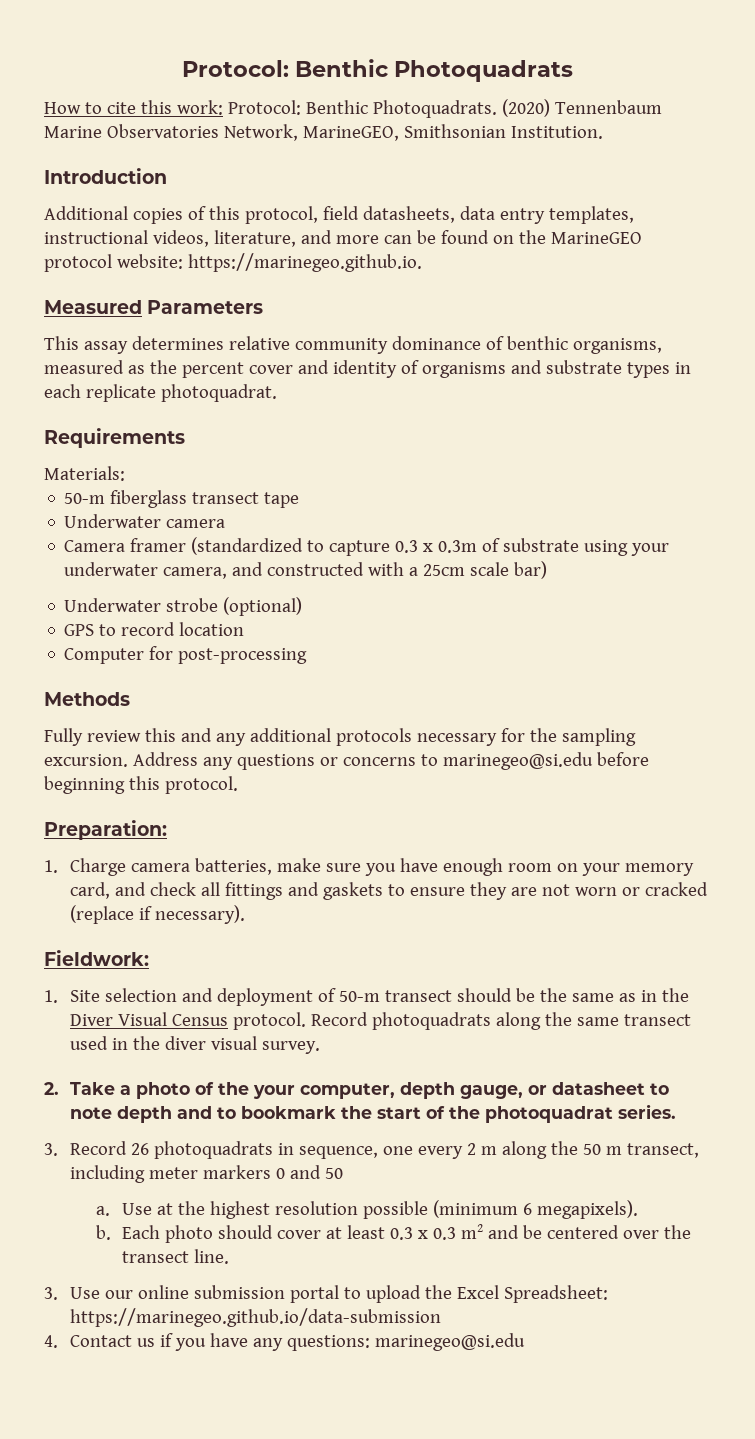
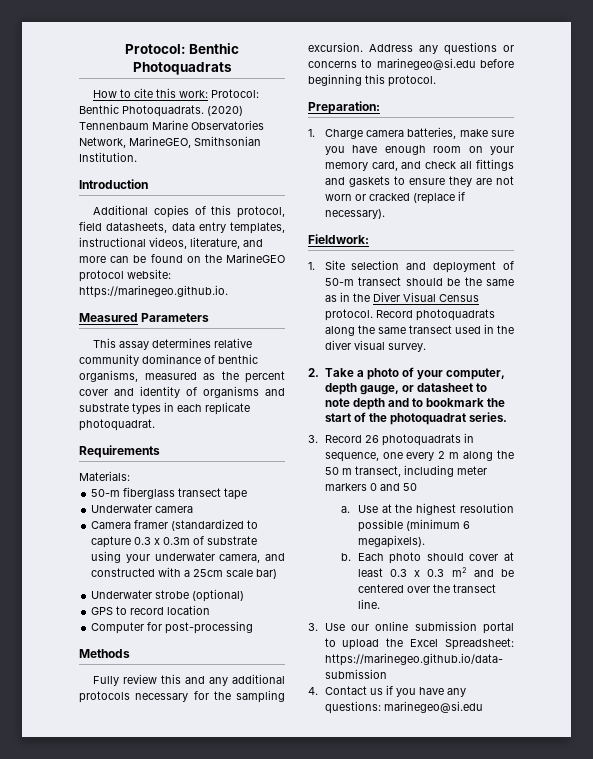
[217,1082,249,1095] the -> (414, 372) none

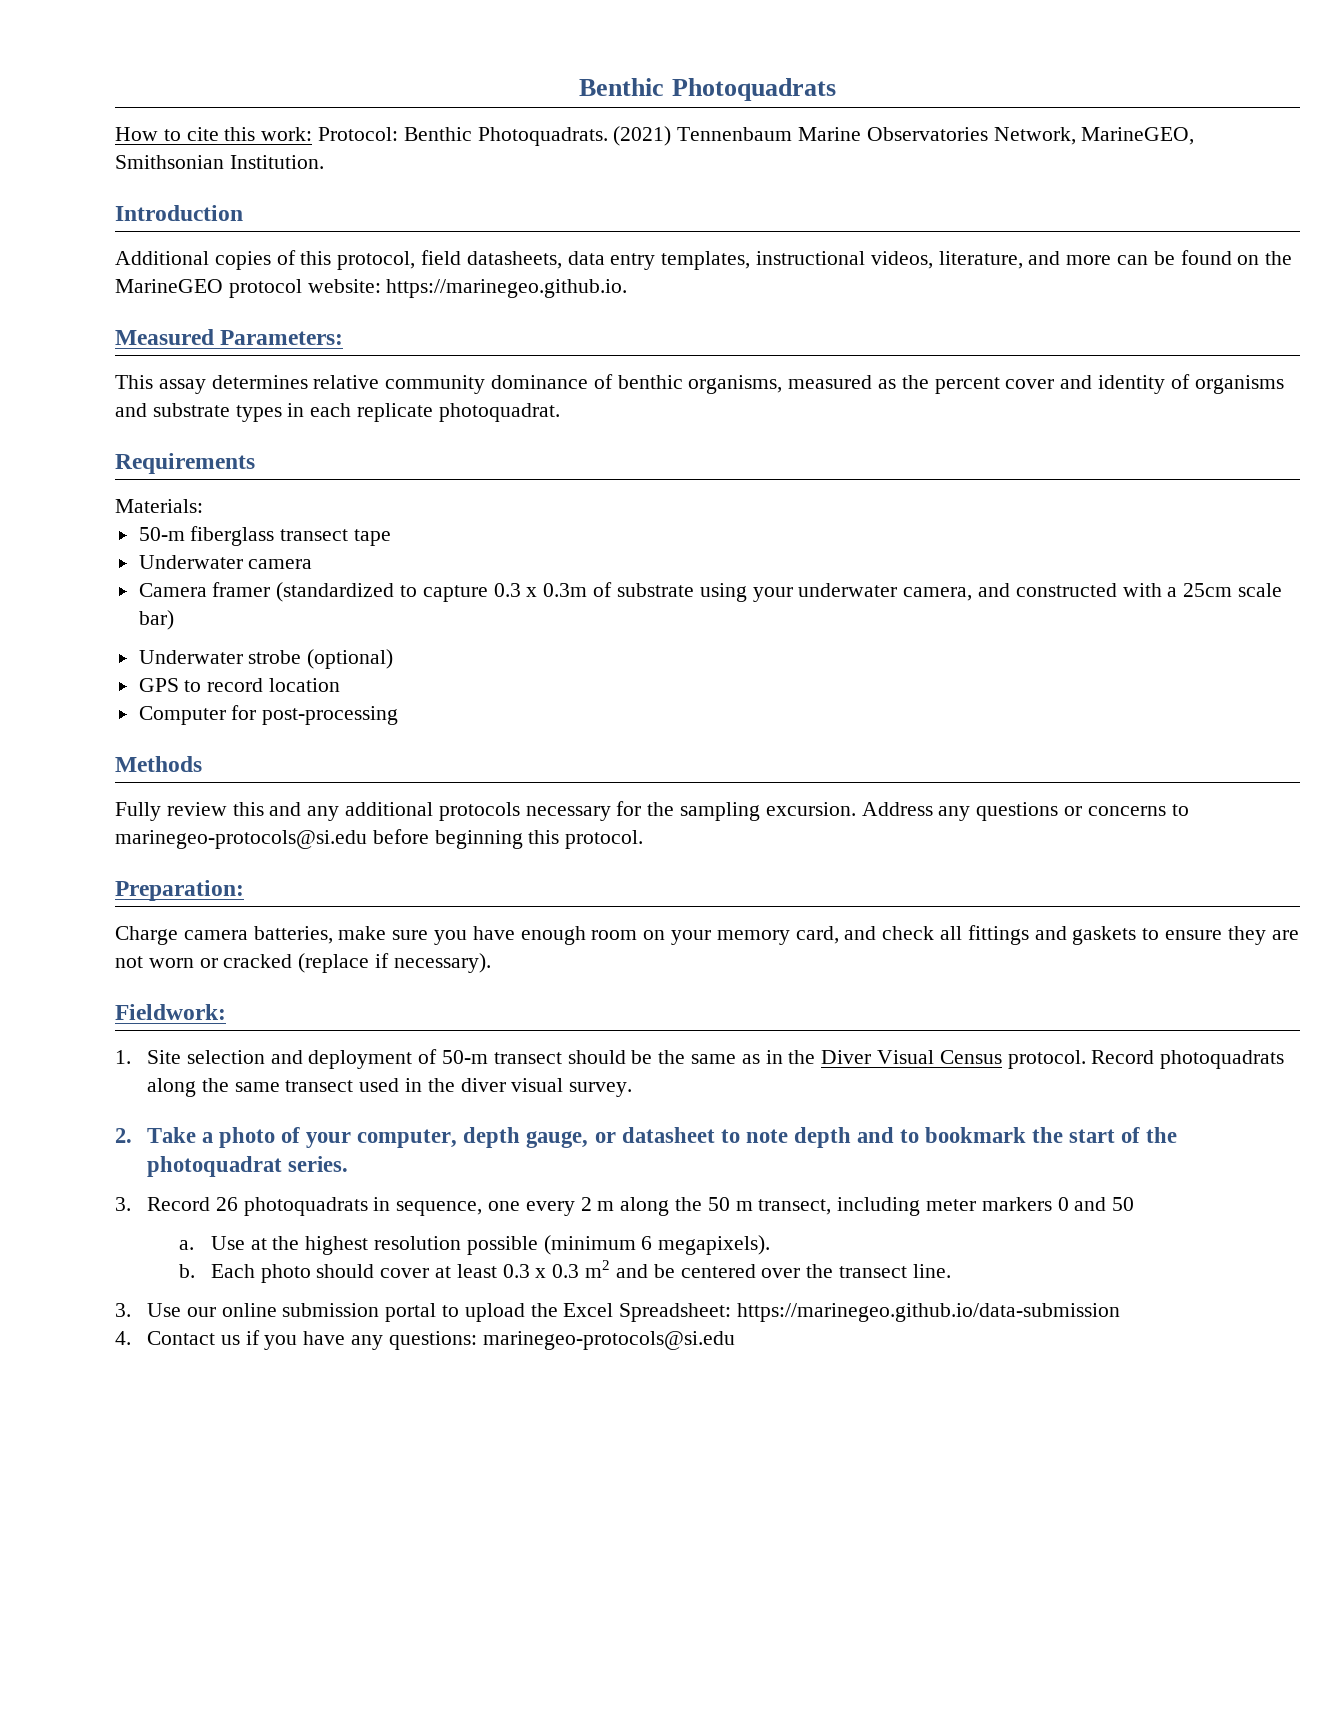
[124,44,186,54] Protocol: -> (579, 87) none
[207,106,243,116] (2020) -> [613,126,672,146] (2021)
[141,313,210,322] Parameters -> [220,330,344,345] Parameters:
[376,58,476,70] marinegeo@si.edu -> [115,830,367,849] marinegeo-protocols@si.edu
[308,129,315,137] 1. -> (244, 890) none
[383,701,483,713] marinegeo@si.edu -> [482,1331,735,1350] marinegeo-protocols@si.edu

